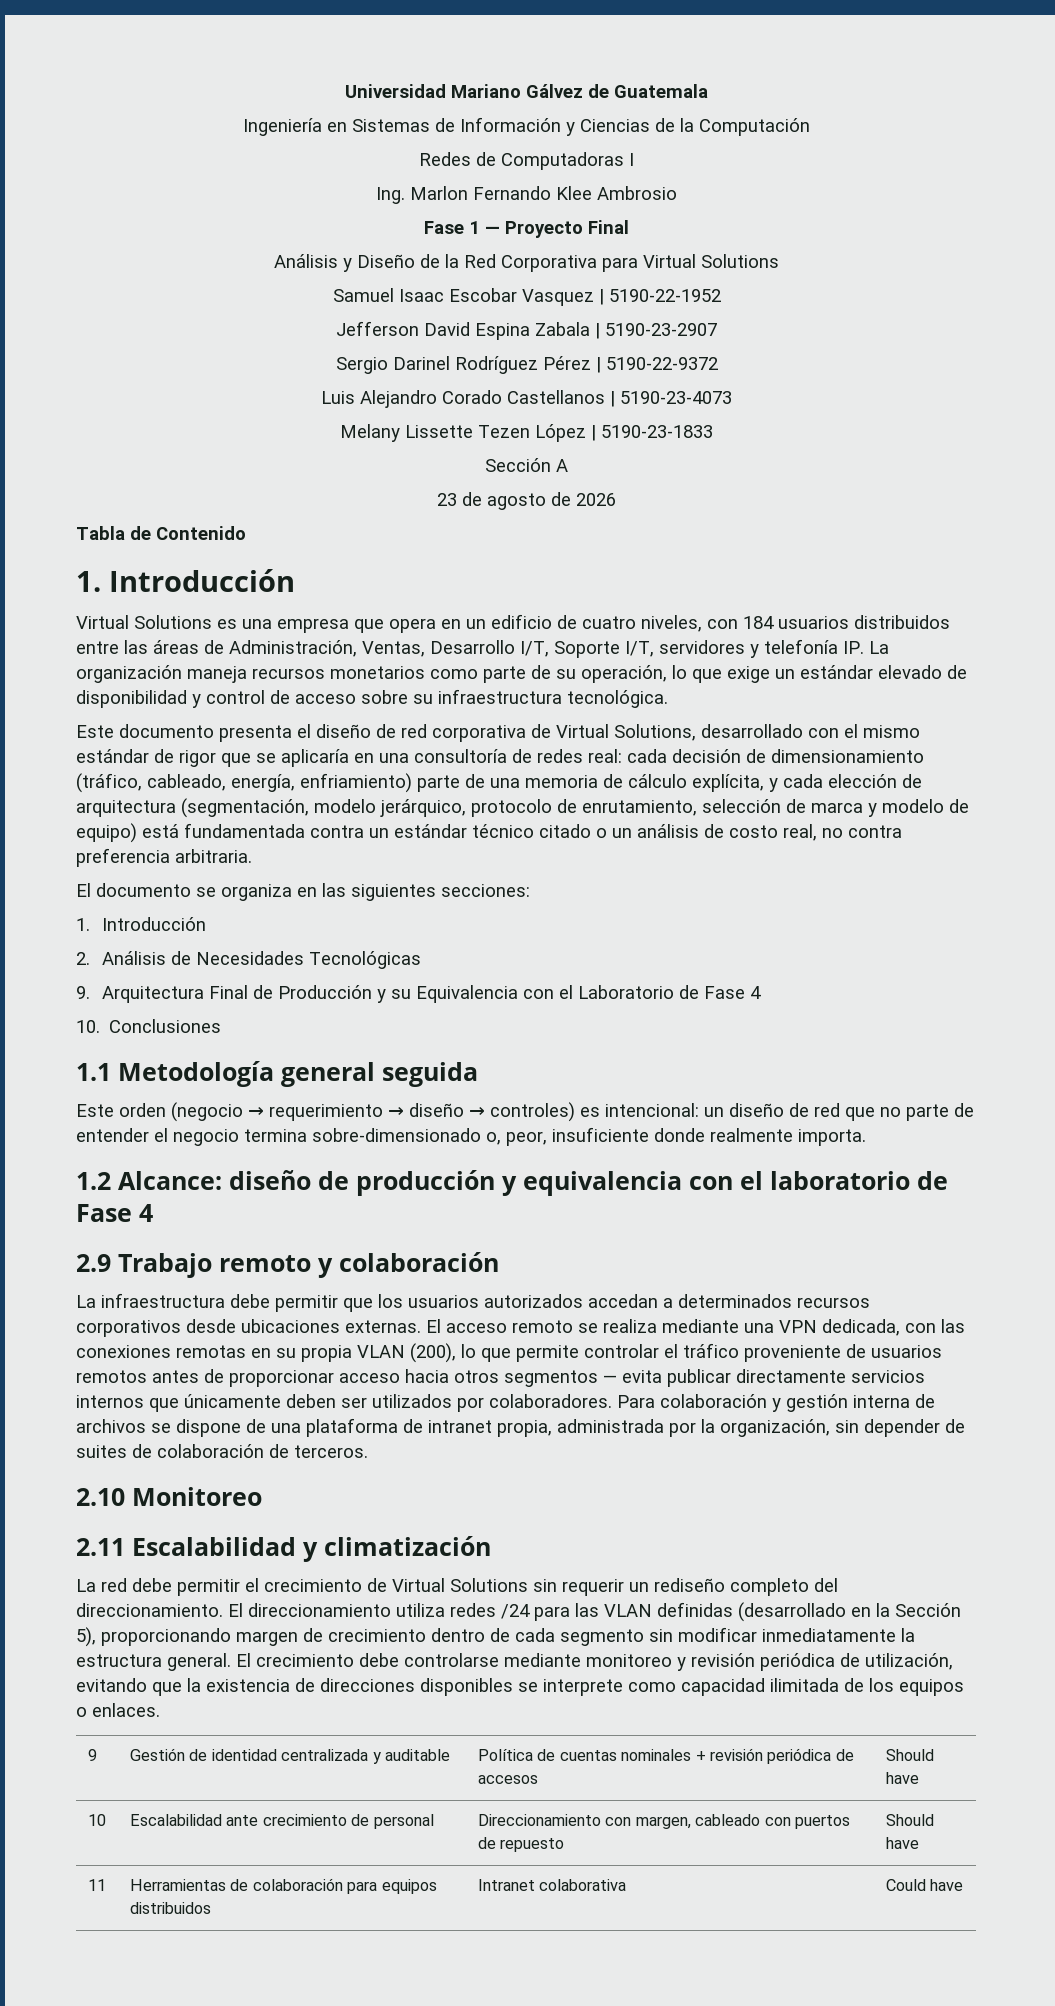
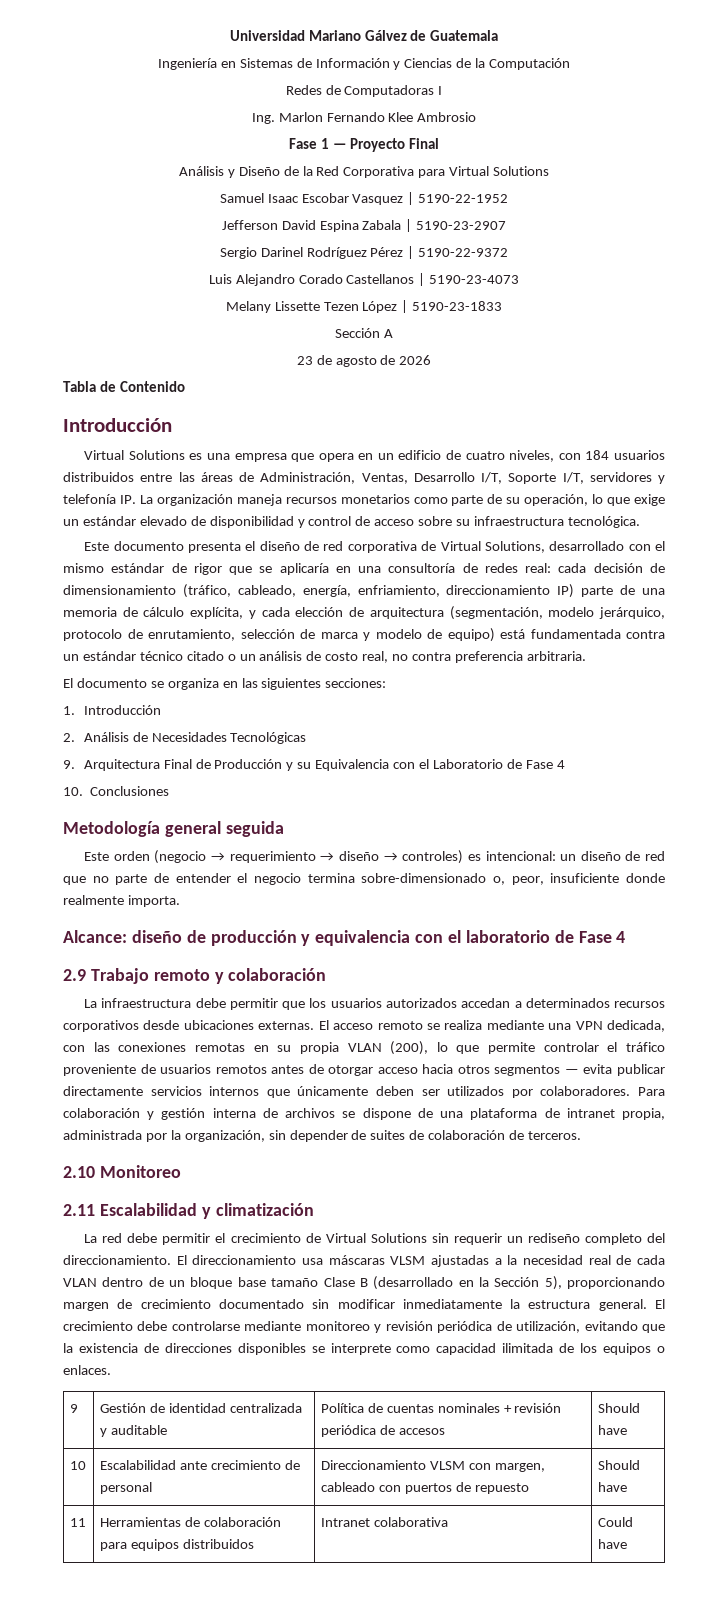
[76,571,101,592] 1. -> (185, 386) none
[300,773,412,793] enfriamiento) -> [357,584,575,598] enfriamiento, direccionamiento IP)
[76,1063,111,1081] 1.1 -> (170, 791) none
[76,1172,111,1190] 1.2 -> (180, 901) none
[229,1370,334,1387] proporcionar -> [328,1065,374,1076] otorgar
[396,1602,733,1621] utiliza redes /24 para las VLAN definidas -> [302,1255,665,1267] [63,1277,368,1289] usa máscaras VLSM ajustadas a la necesidad real de cada VLAN dentro de un bloque base tamaño Clase B
[431,1628,644,1646] dentro de cada segmento -> [218,1299,304,1309] documentado
(601, 1820) none -> [429,1461,465,1470] VLSM

